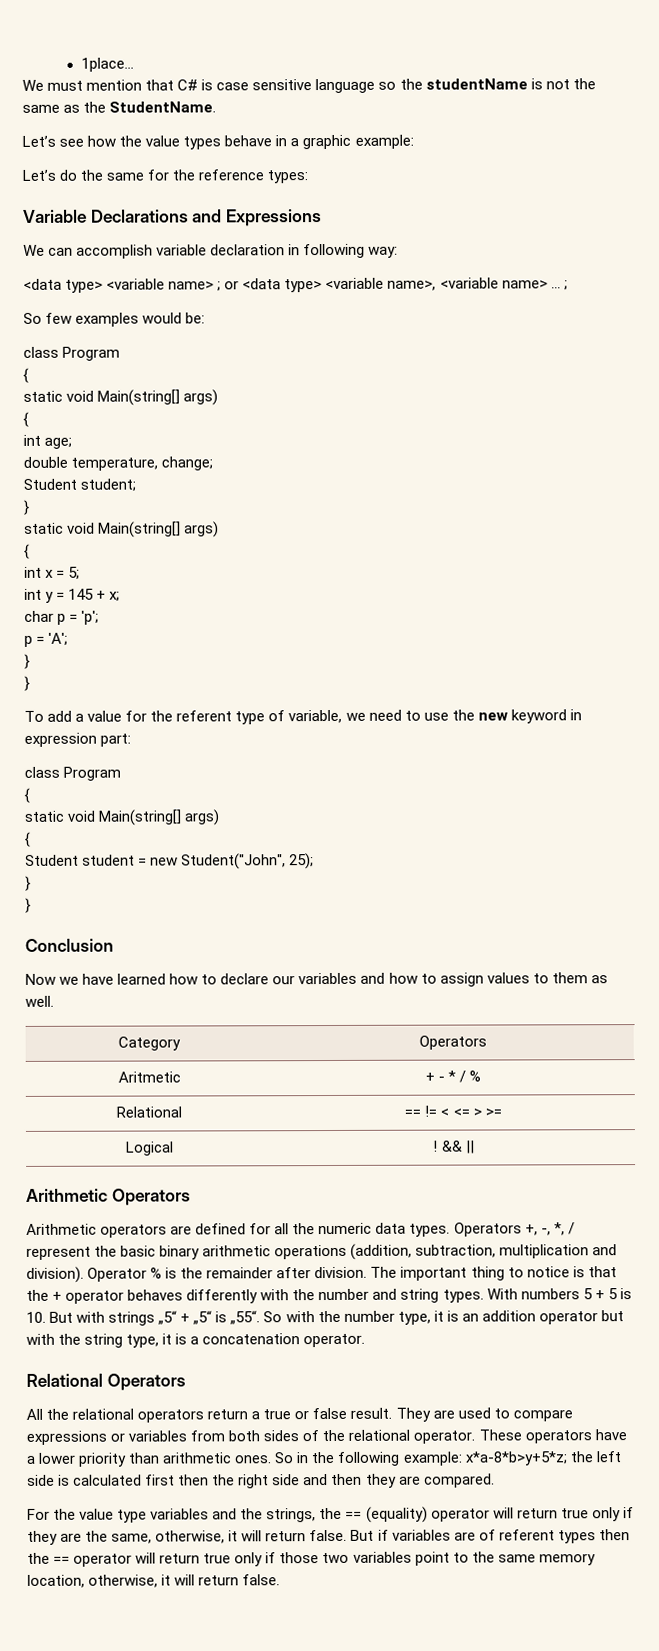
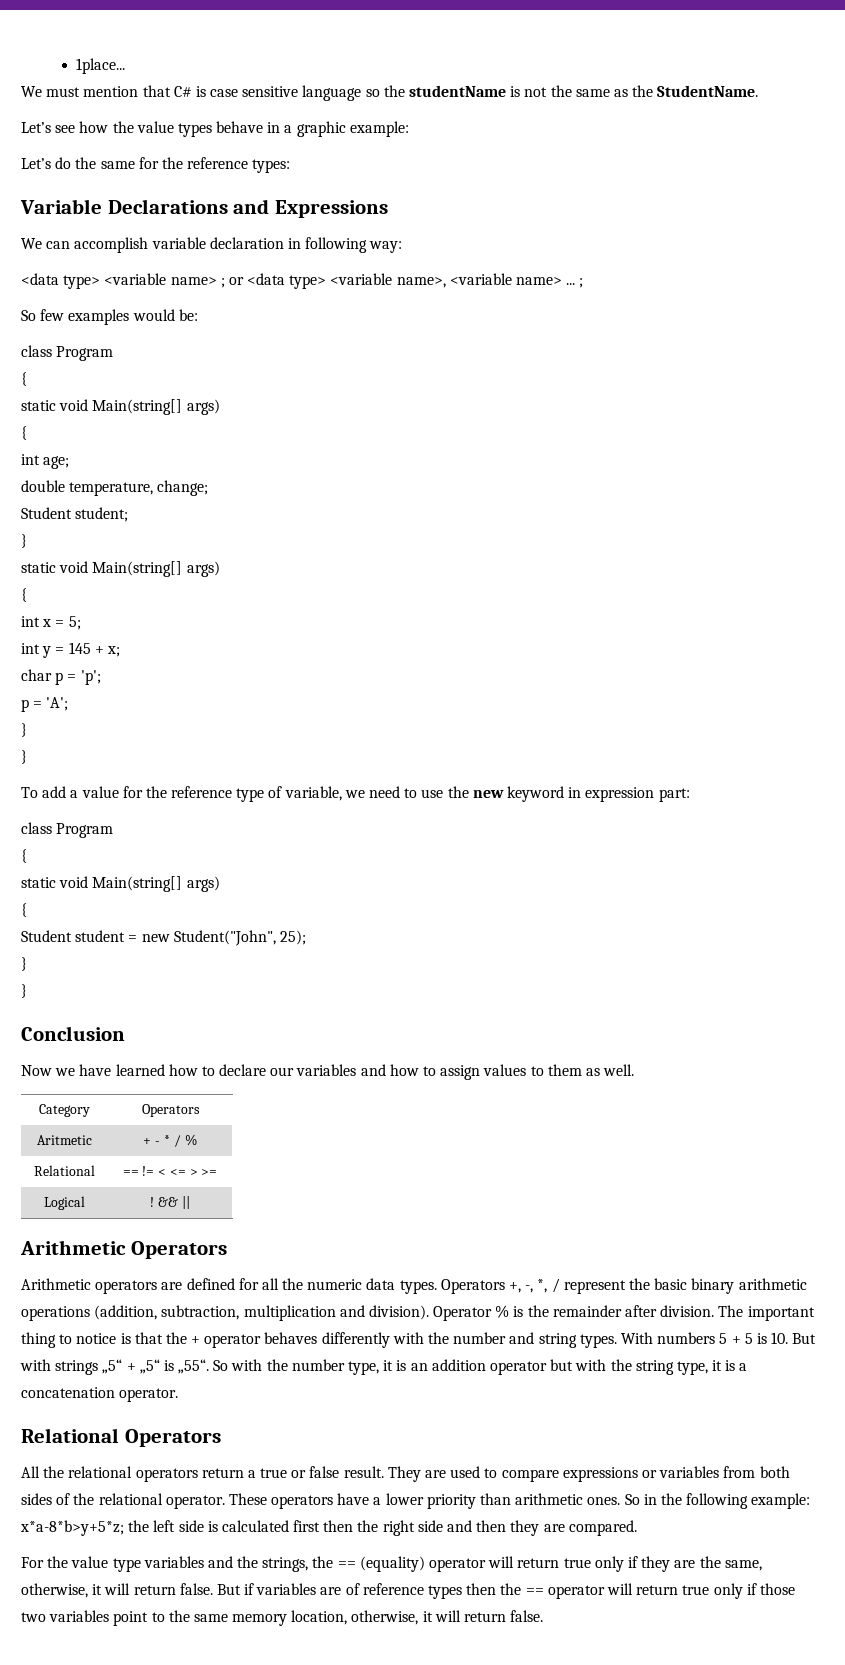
[176,710,233,722] referent -> [171,786,233,798] reference
[498,1529,555,1541] referent -> [362,1583,424,1595] reference

